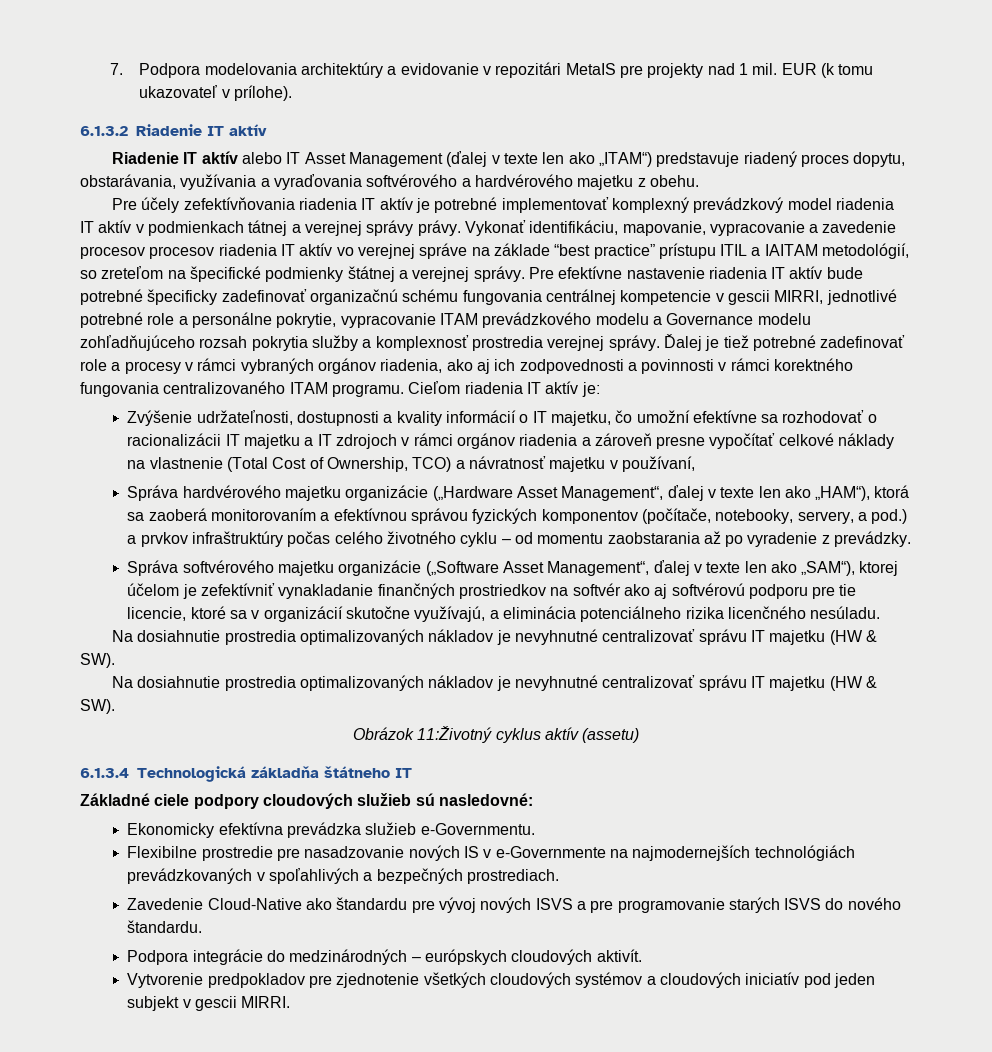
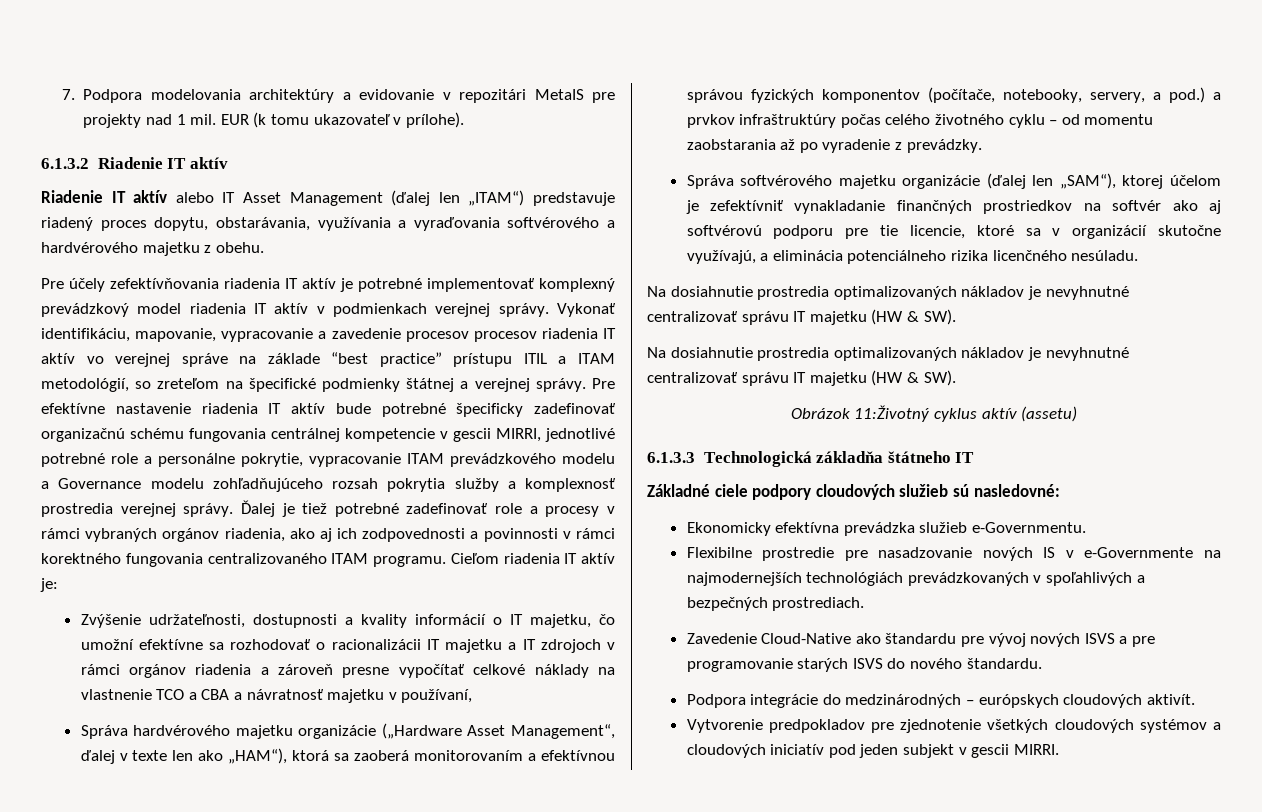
[491,152,595,164] v texte len ako -> [438,192,460,203] len
[248,220,461,236] tátnej a verejnej správy právy. -> [435,303,549,317] verejnej správy.
[764,244,818,256] IAITAM -> [578,353,615,364] ITAM
[226,457,452,472] (Total Cost of Ownership, TCO) -> [156,689,230,700] TCO a CBA
[425,560,797,576] („Software Asset Management“, ďalej v texte len ako -> [986,173,1054,189] (ďalej len
[80,768,129,778] 6.1.3.4 -> [647,452,695,463] 6.1.3.3

